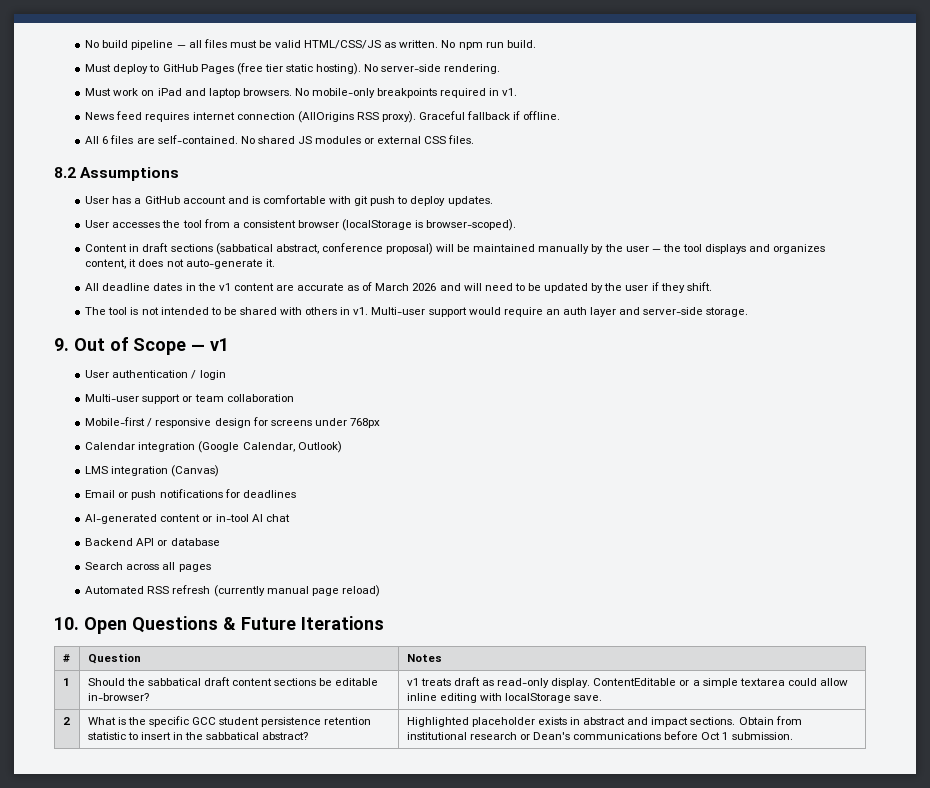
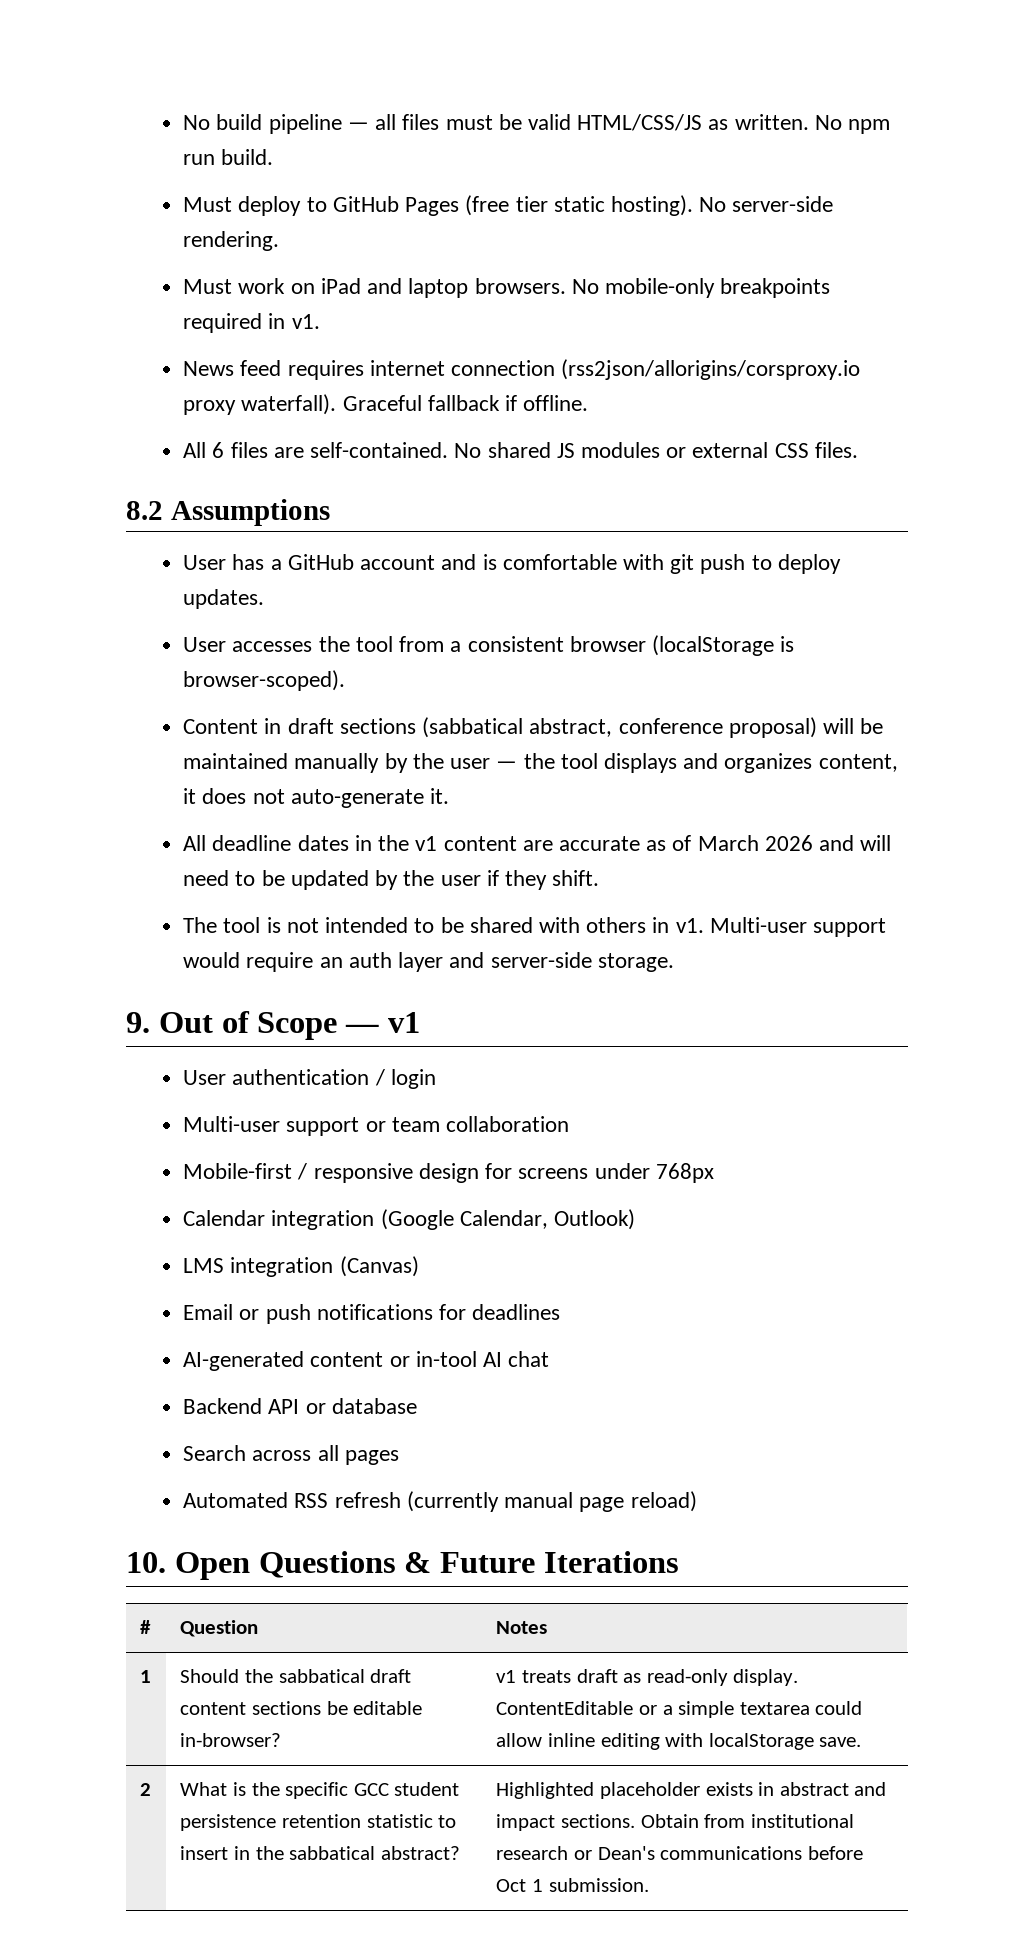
[297,111,416,123] (AllOrigins RSS proxy). -> [561,359,861,380] [183,394,337,415] (rss2json/allorigins/corsproxy.io proxy waterfall).

